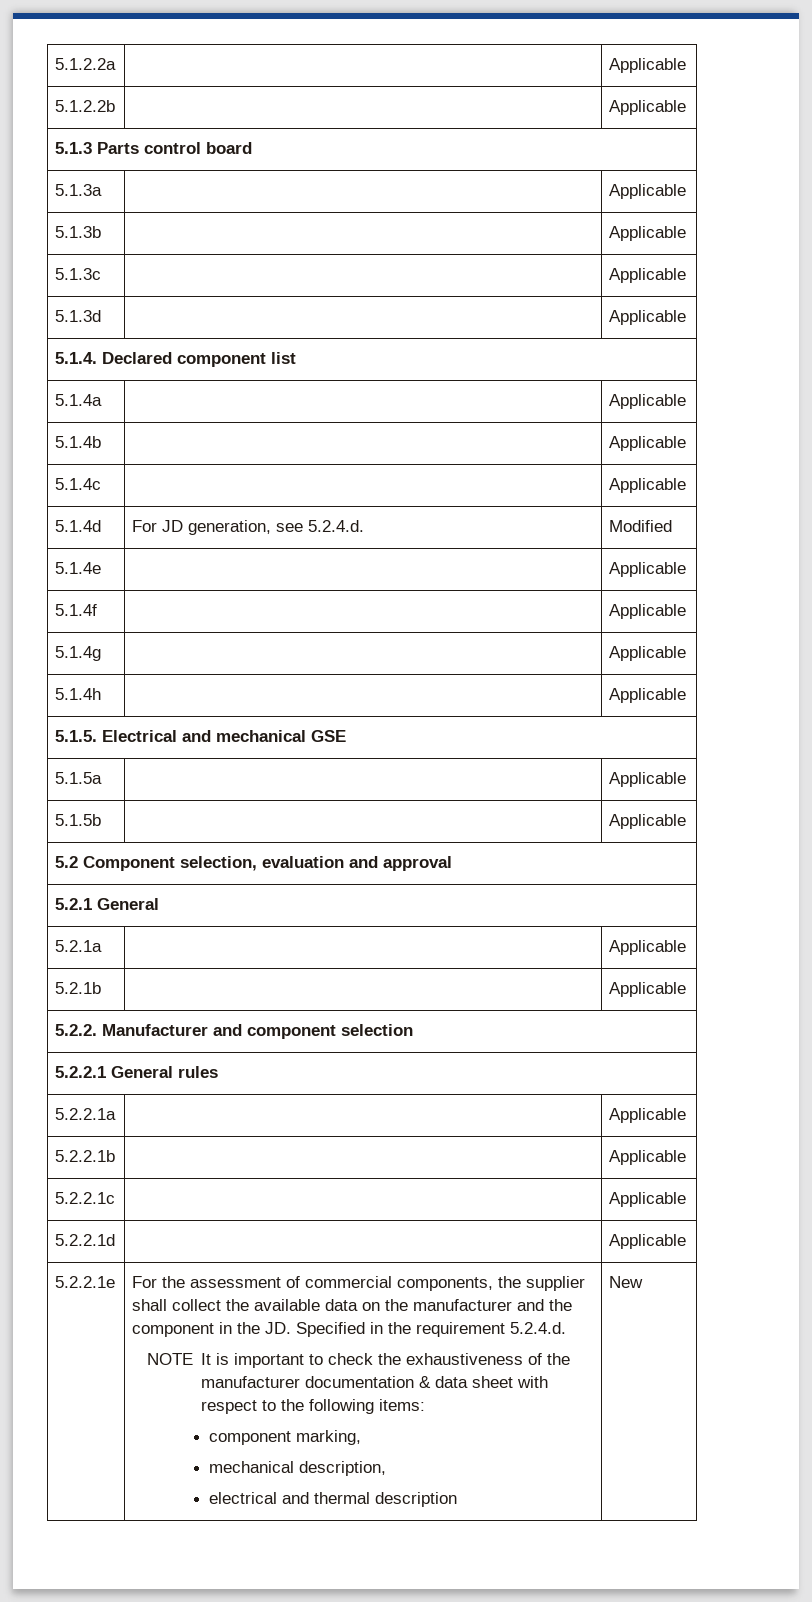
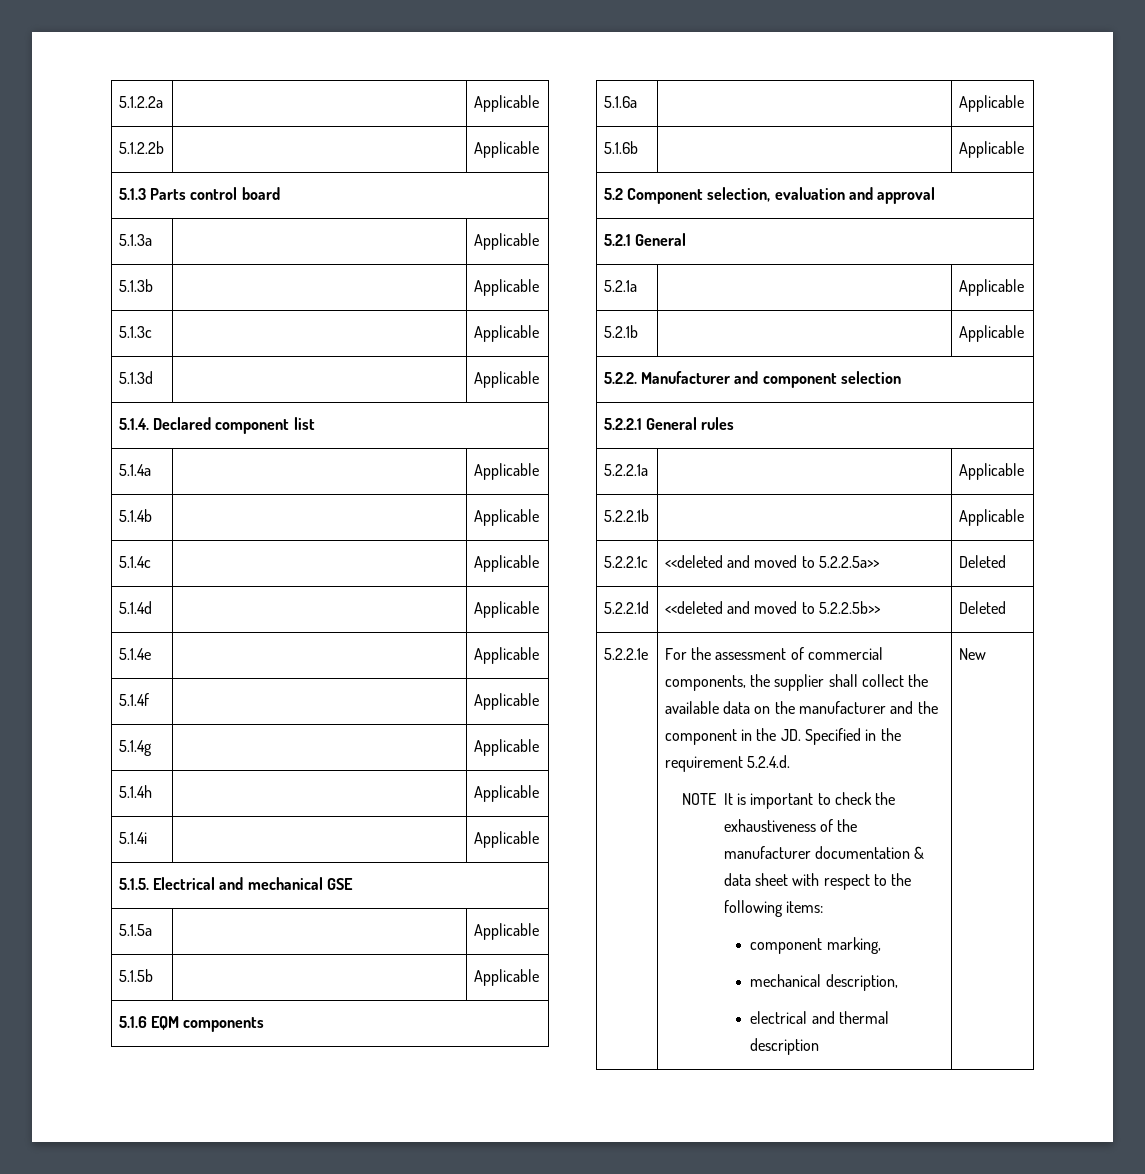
[132,520,365,535] [609,520,673,532] For JD generation, see 5.2.4.d. | Modified -> [473,601,539,618] | Applicable
(687, 695) none -> [118,832,147,844] [473,831,539,848] // 5.1.4i | | Applicable
(687, 821) none -> [118,1016,265,1032] [603,96,637,108] [958,95,1024,112] [603,141,638,154] [958,141,1024,158] // 5.1.6 EQM components // 5.1.6a | | Applicable // 5.1.6b | | Applicable
[609,1192,687,1207] [55,1234,116,1246] [609,1234,687,1249] | Applicable // 5.2.2.1d | | Applicable -> [664,555,880,568] [958,555,1006,568] [603,601,649,614] [664,601,881,614] [958,601,1006,614] <<deleted and moved to 5.2.2.5a>> | Deleted // 5.2.2.1d | <<deleted and moved to 5.2.2.5b>> | Deleted

